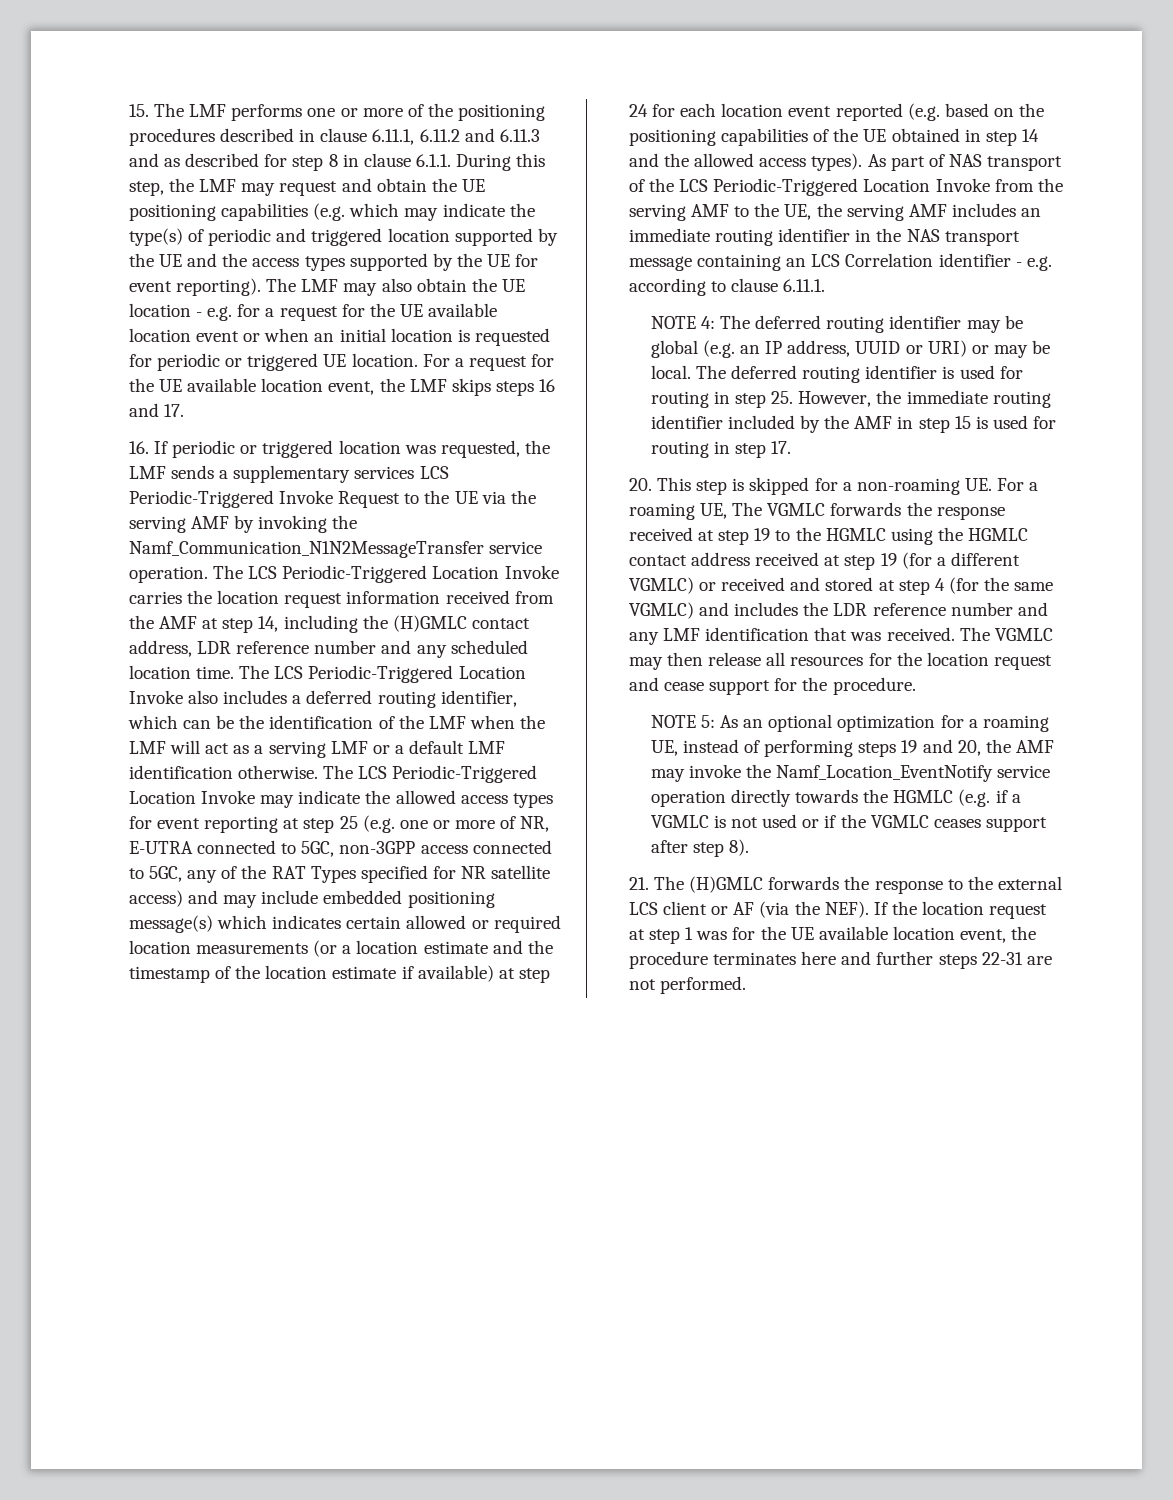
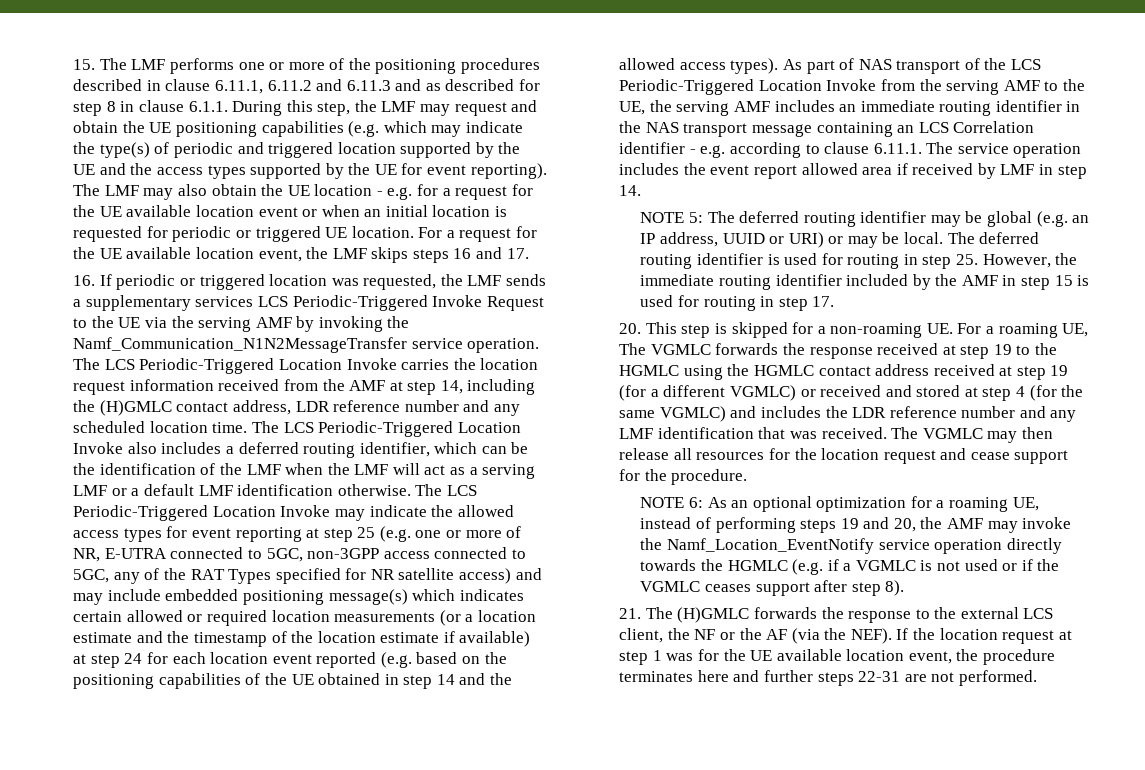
[650,316,715,329] // NOTE 4: -> [926,142,1082,158] [619,163,1087,179] [619,185,642,196] [640,212,703,223] The service operation includes the event report allowed area if received by LMF in step 14. // NOTE 5:
[700,715,715,728] 5: -> [688,497,703,508] 6:
[663,901,729,915] client or -> [619,628,762,643] client, the NF or the

